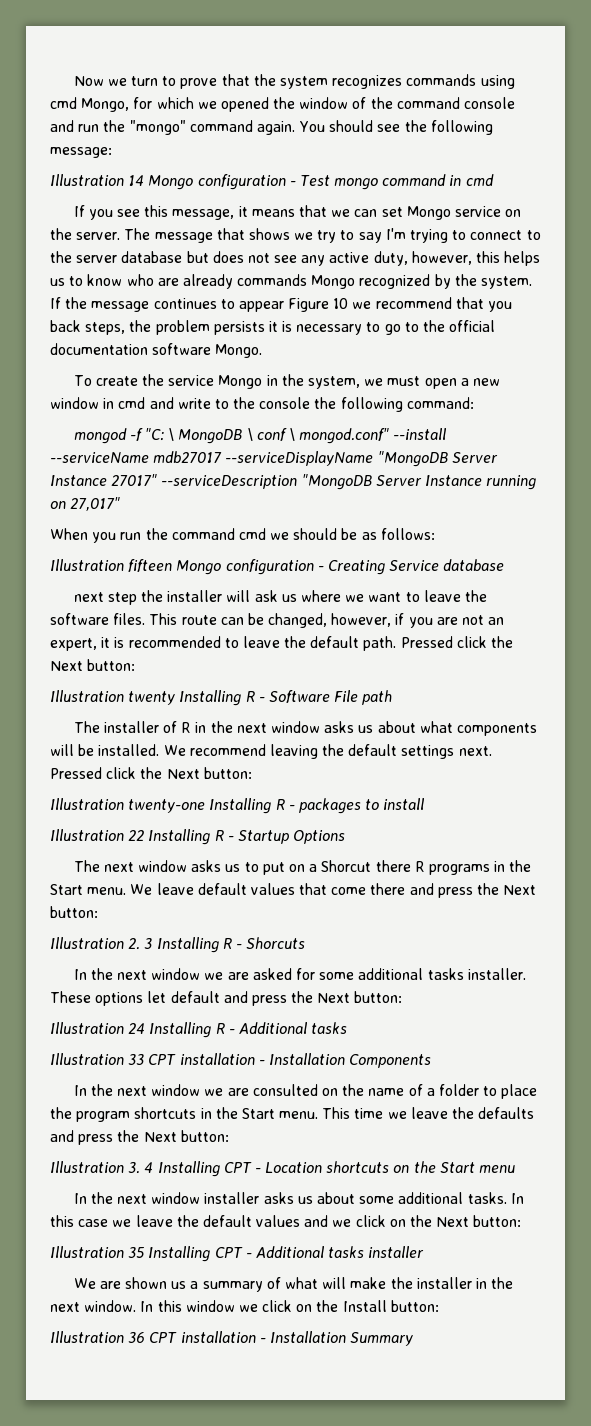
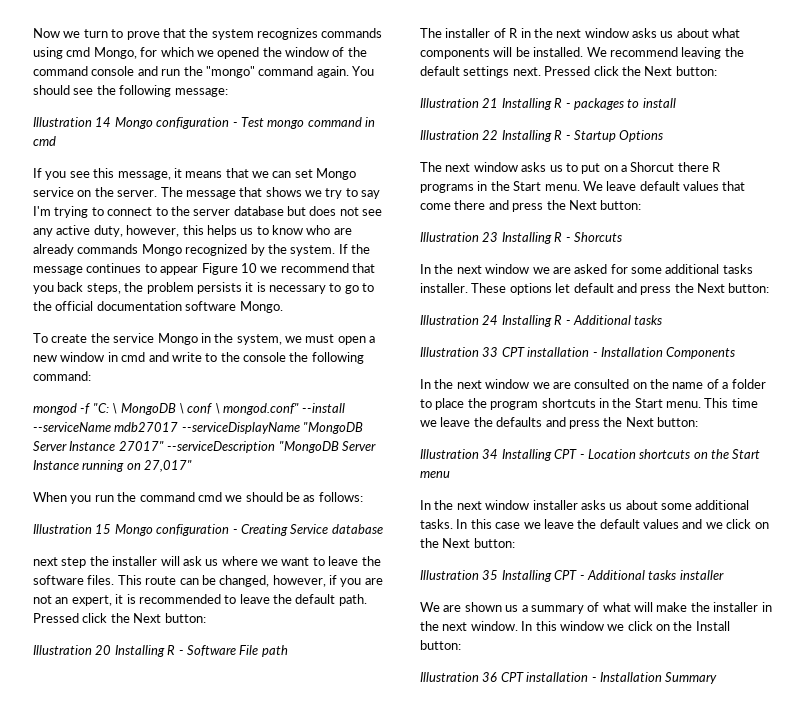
[128,559,173,572] fifteen -> [95,524,112,534] 15
[128,691,176,705] twenty -> [95,645,112,655] 20
[128,799,206,813] twenty-one -> [482,98,499,108] 21
[128,938,153,950] 2. 3 -> [482,232,499,242] 23
[128,1162,154,1174] 3. 4 -> [482,449,499,459] 34

